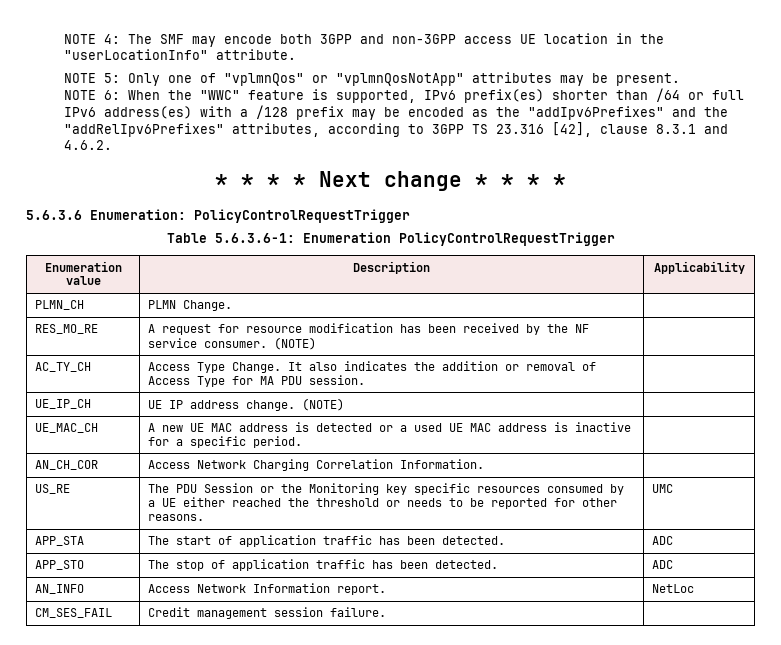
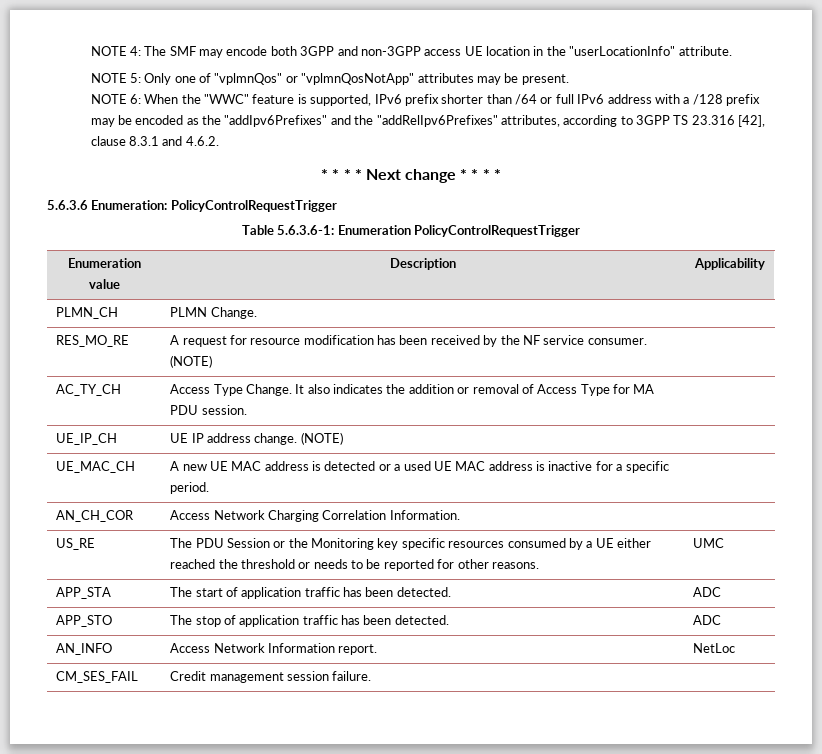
[463,89,544,103] prefix(es) -> [404,94,439,106] prefix
[103,106,192,119] address(es) -> [607,94,652,104] address

